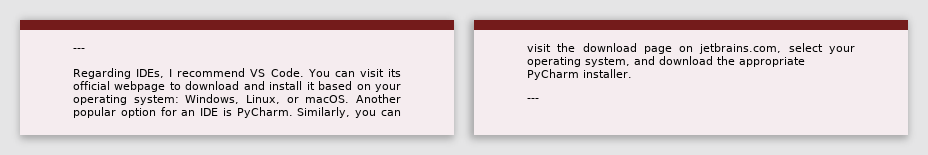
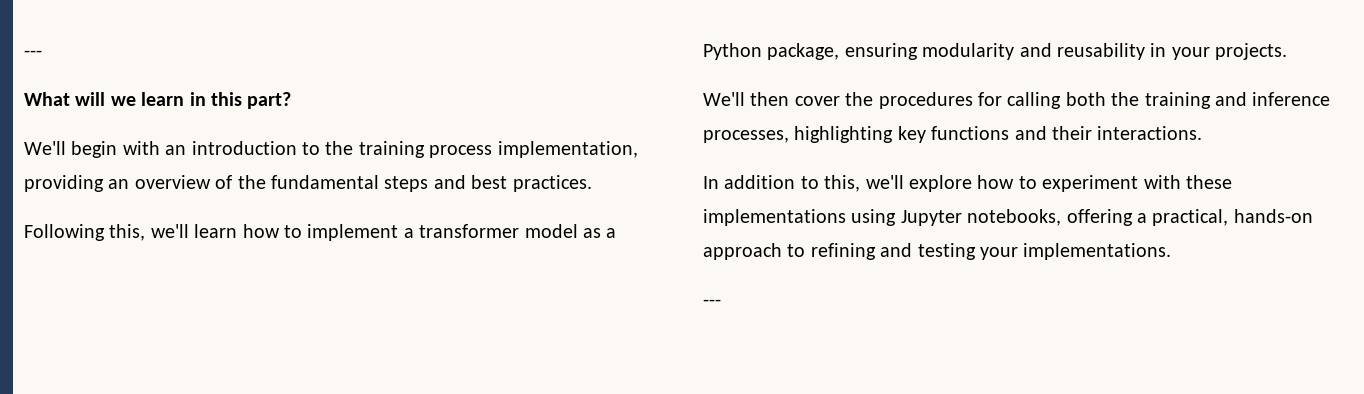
[73,68,402,79] [73,81,402,92] [73,94,401,105] [73,107,401,118] [527,43,855,54] [527,56,805,67] [527,69,632,80] Regarding IDEs, I recommend VS Code. You can visit its official webpage to download and install it based on your operating system: Windows, Linux, or macOS. Another popular option for an IDE is PyCharm. Similarly, you can visit the download page on jetbrains.com, select your operating system, and download the appropriate PyCharm installer. -> [24,92,292,109] [24,141,638,158] [24,175,592,192] [24,224,617,241] [703,43,1288,60] [703,92,1331,109] [703,126,1203,143] [703,175,1232,192] [703,209,1313,226] [703,243,1172,260] What will we learn in this part? // We'll begin with an introduction to the training process implementation, providing an overview of the fundamental steps and best practices. // Following this, we'll learn how to implement a transformer model as a Python package, ensuring modularity and reusability in your projects. // We'll then cover the procedures for calling both the training and inference processes, highlighting key functions and their interactions. // In addition to this, we'll explore how to experiment with these implementations using Jupyter notebooks, offering a practical, hands-on approach to refining and testing your implementations.

